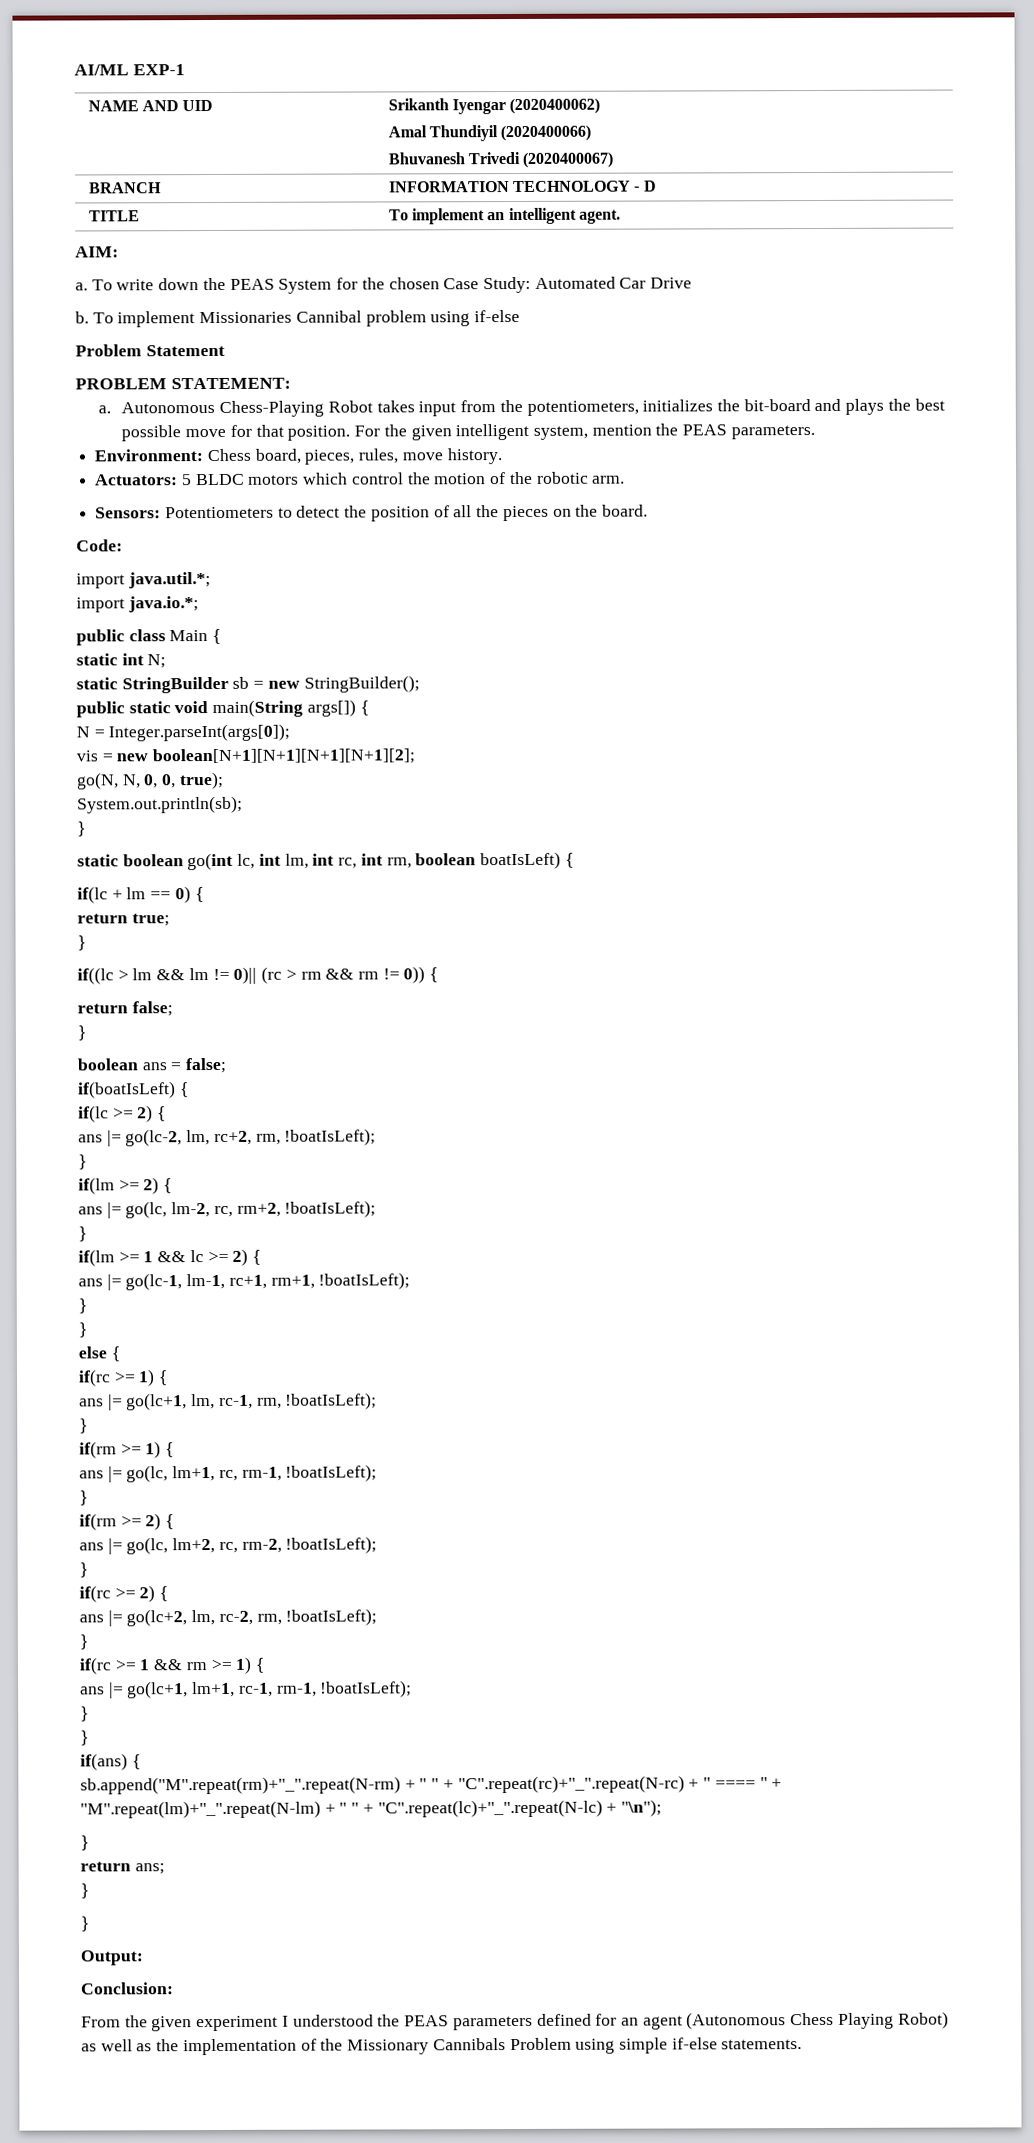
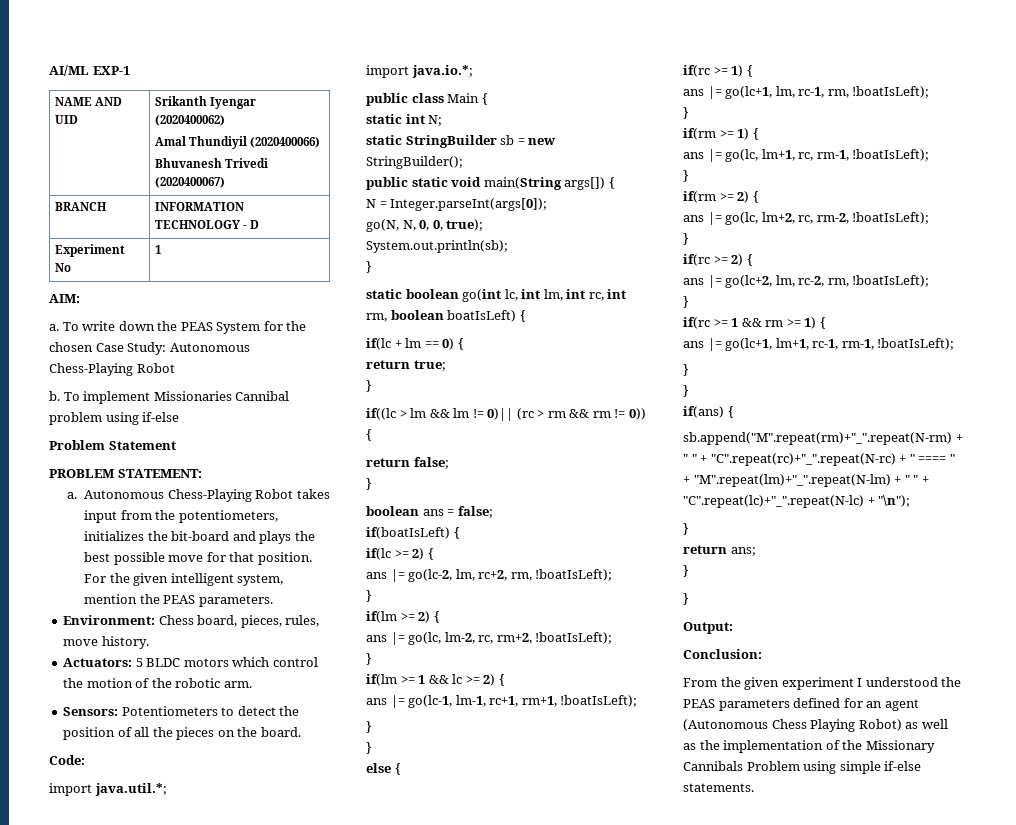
[88,210,140,222] [388,207,621,225] TITLE | To implement an intelligent agent. -> [55,244,126,257] [55,263,72,272] [155,245,162,254] Experiment No | 1
[534,276,693,289] Automated Car Drive -> [169,343,250,352] [49,363,175,376] Autonomous Chess-Playing Robot
[76,748,416,765] // vis = new boolean[N+1][N+1][N+1][N+1][2]; -> (548, 204) none

